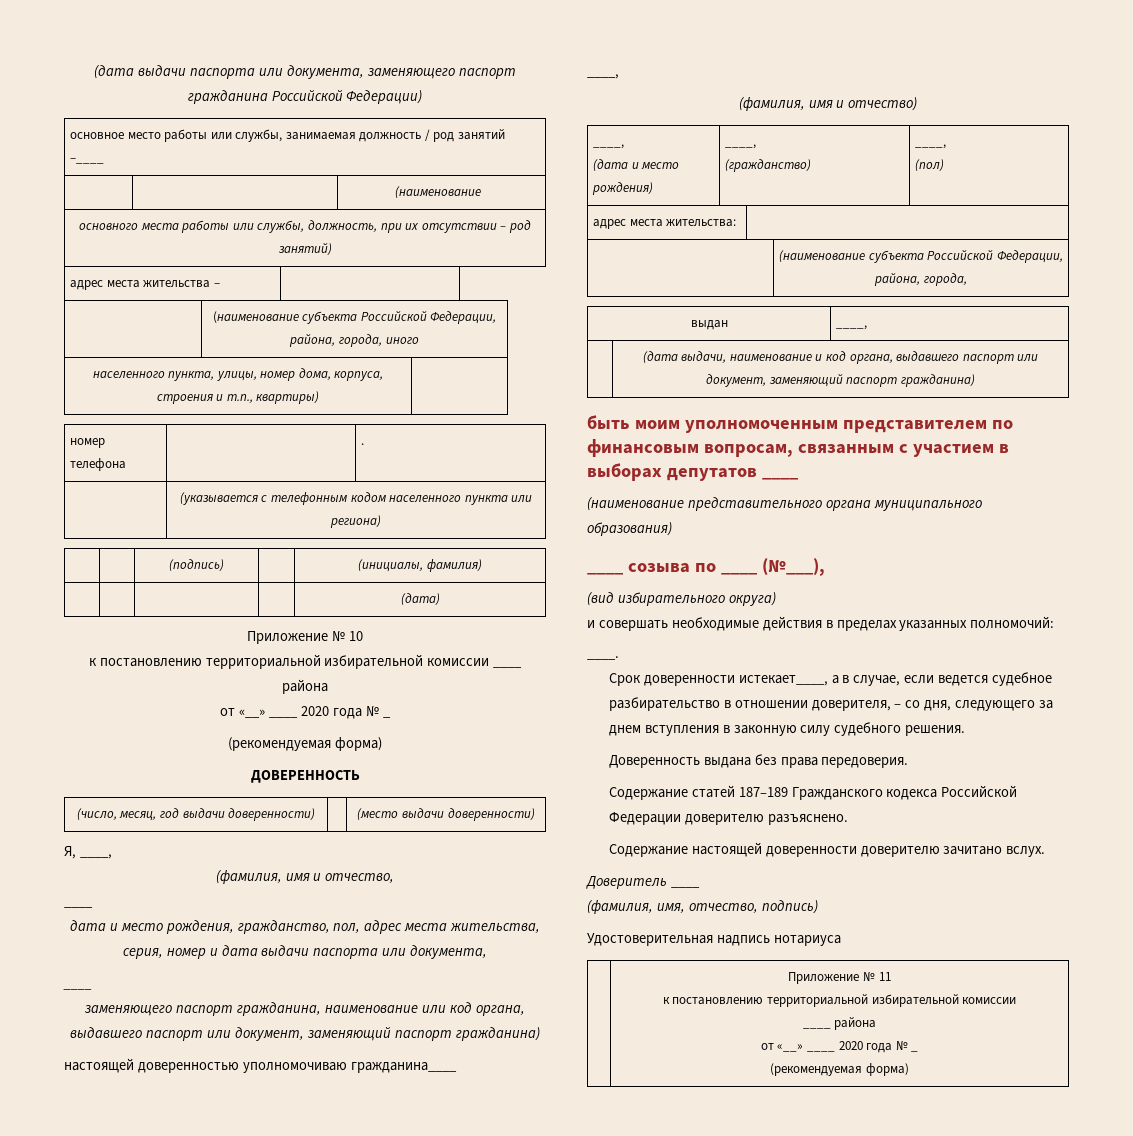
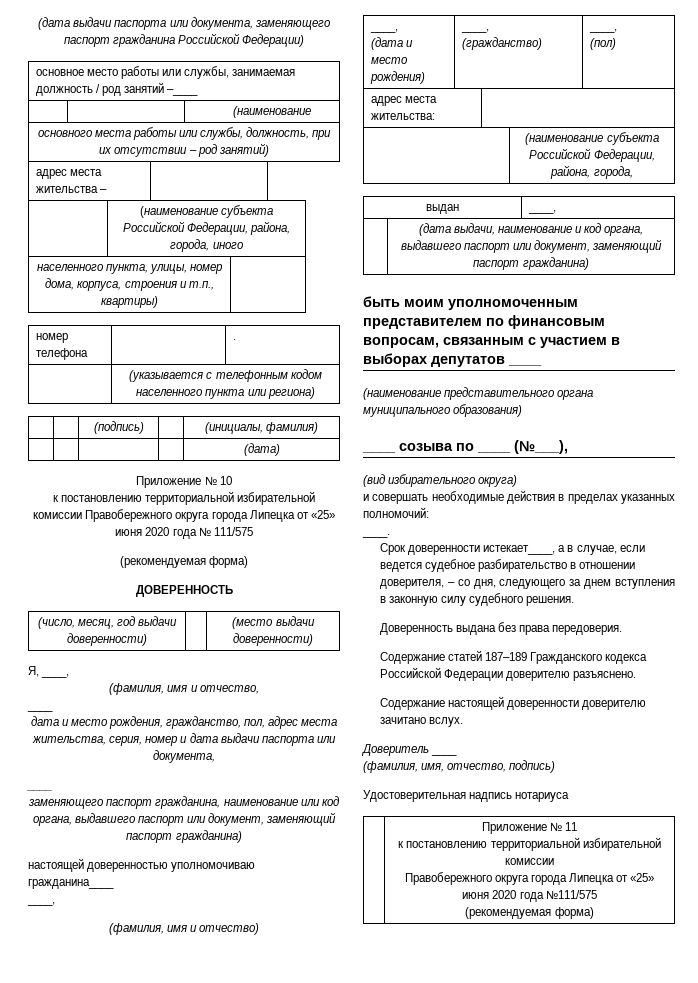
[493,666,523,668] [282,679,328,694] [220,708,299,718] [301,706,391,719] ____ района // от «__» ____ 2020 года № _ -> [85,509,335,522] [115,527,253,539] Правобережного округа города Липецка от «25» июня 2020 года № 111/575
[802,1017,877,1030] [760,1043,835,1052] [838,1041,919,1053] ____ района // от «__» ____ 2020 года № _ -> [404,872,655,885] [462,890,597,902] Правобережного округа города Липецка от «25» июня 2020 года №111/575

